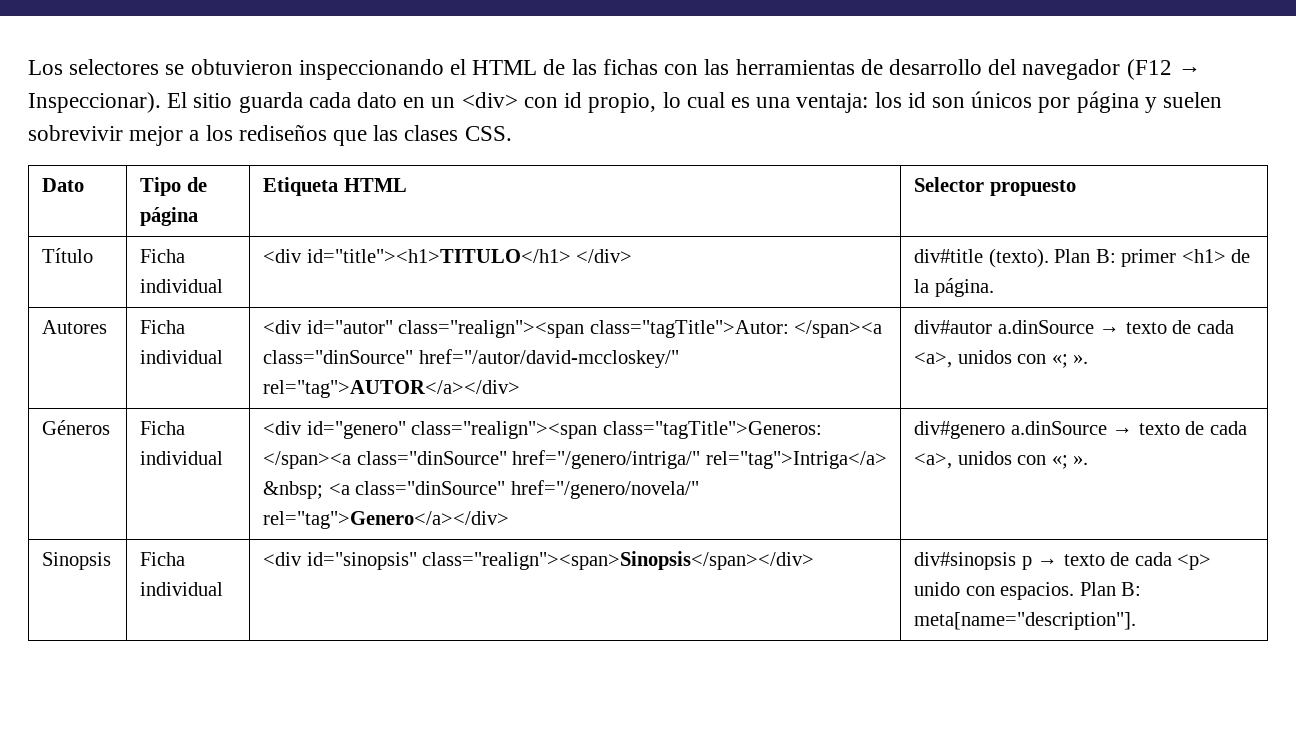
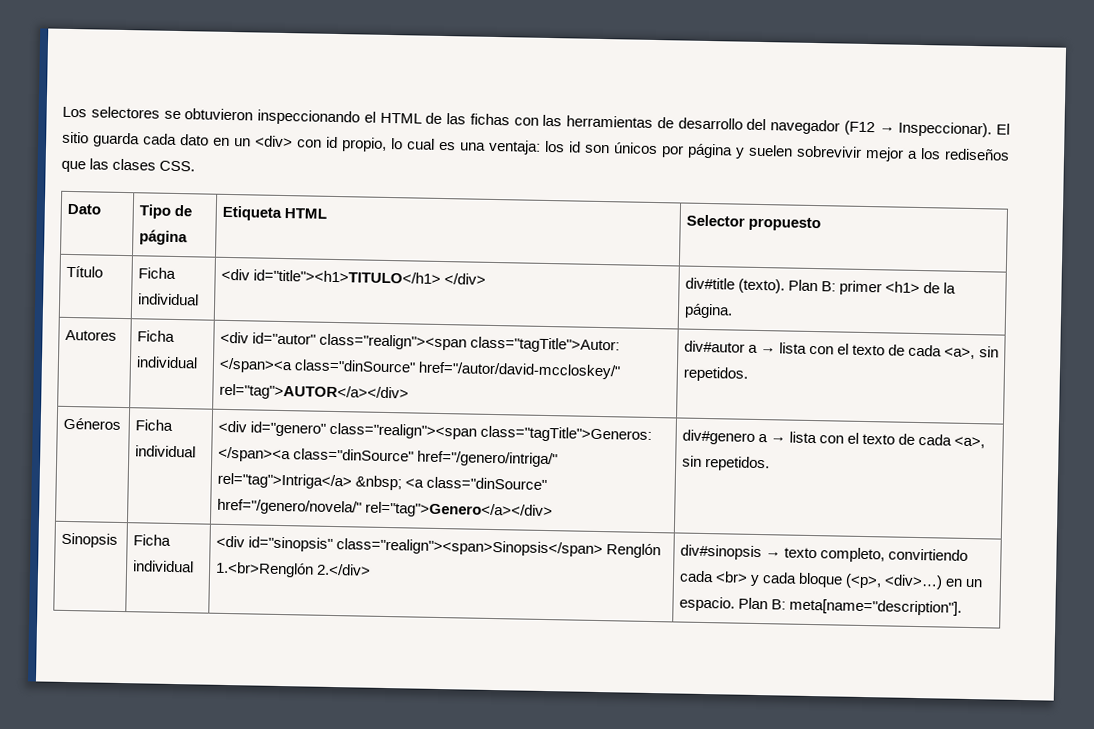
[997,320,1234,334] [914,350,1089,368] a.dinSource → texto de cada <a>, unidos con «; ». -> [748,342,999,360] [683,366,749,382] a → lista con el texto de cada <a>, sin repetidos.
[1010,421,1247,435] [914,451,1089,469] a.dinSource → texto de cada <a>, unidos con «; ». -> [758,431,986,449] [682,455,771,472] a → lista con el texto de cada <a>, sin repetidos.
[422,551,815,570] class="realign"><span>Sinopsis</span></div> -> [336,538,662,559] [215,561,372,578] class="realign"><span>Sinopsis</span> Renglón 1.<br>Renglón 2.</div>
[1021,552,1212,570] [914,582,1075,600] p → texto de cada <p> unido con espacios. -> [765,547,969,563] [679,570,984,590] [679,596,736,612] → texto completo, convirtiendo cada <br> y cada bloque (<p>, <div>…) en un espacio.

